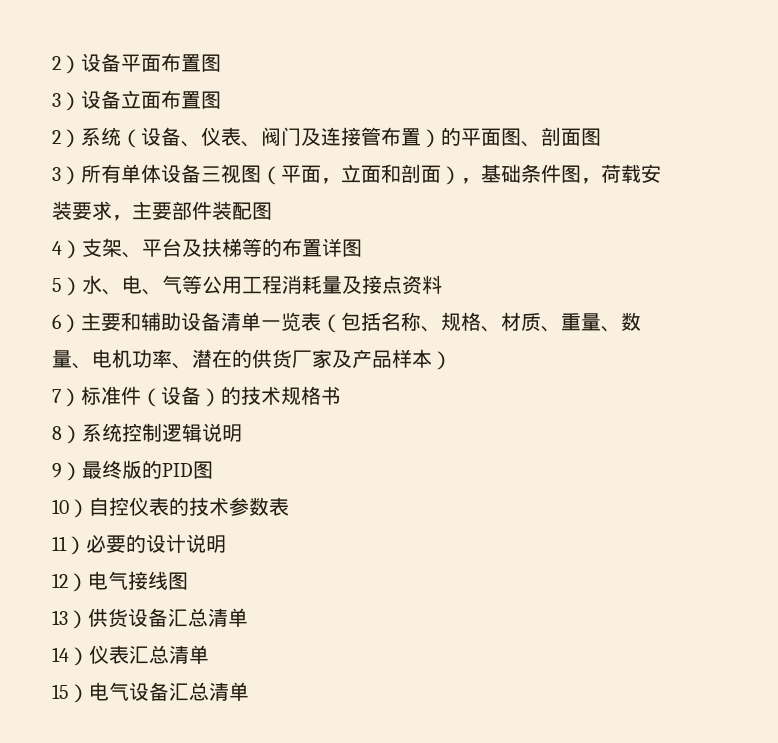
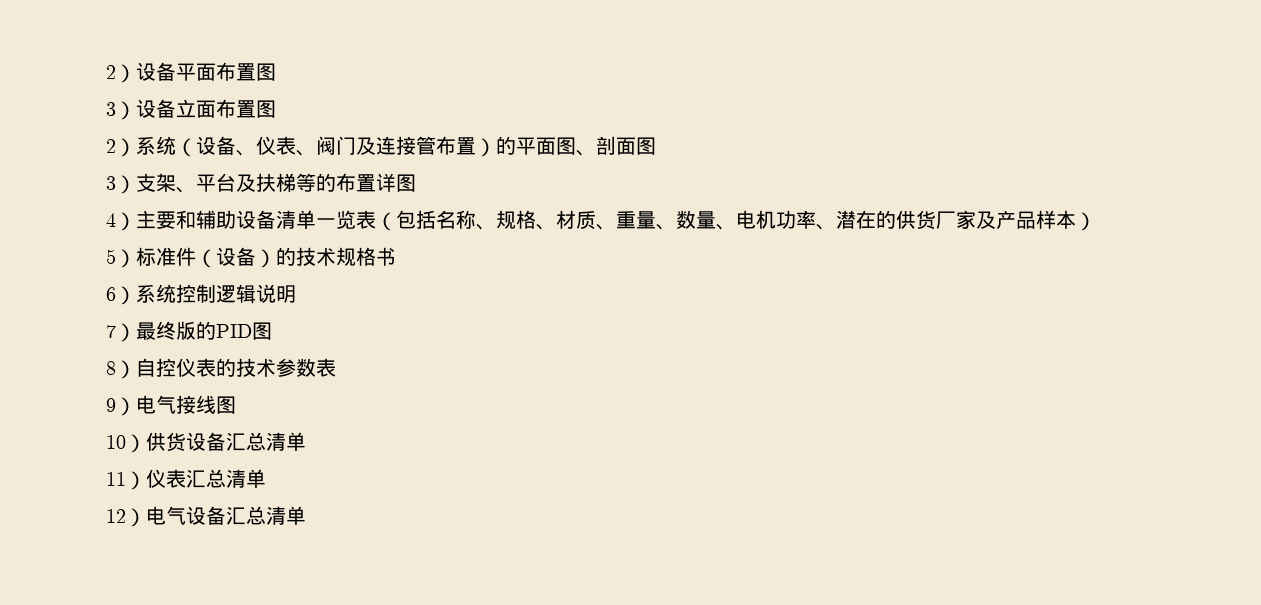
[81,164,661,185] [52,201,272,221] [52,240,82,259] 所有单体设备三视图（平面，立面和剖面），基础条件图，荷载安装要求，主要部件装配图 // 4） -> (136, 184) none
[52,275,442,296] [52,314,61,329] 5）水、电、气等公用工程消耗量及接点资料 // 6 -> [106,213,116,227] 4
[52,389,61,403] 7 -> [106,249,116,264] 5
[52,426,62,440] 8 -> [106,287,116,301] 6
[52,463,62,478] 9 -> [106,325,116,338] 7
[52,499,69,514] 10 -> [106,361,116,375] 8
[52,534,226,555] [52,573,68,588] 11）必要的设计说明 // 12 -> [106,398,116,412] 9
[52,610,68,625] 13 -> [106,435,126,449] 10
[52,647,69,662] 14 -> [106,472,126,486] 11
[52,684,69,699] 15 -> [106,509,126,523] 12

